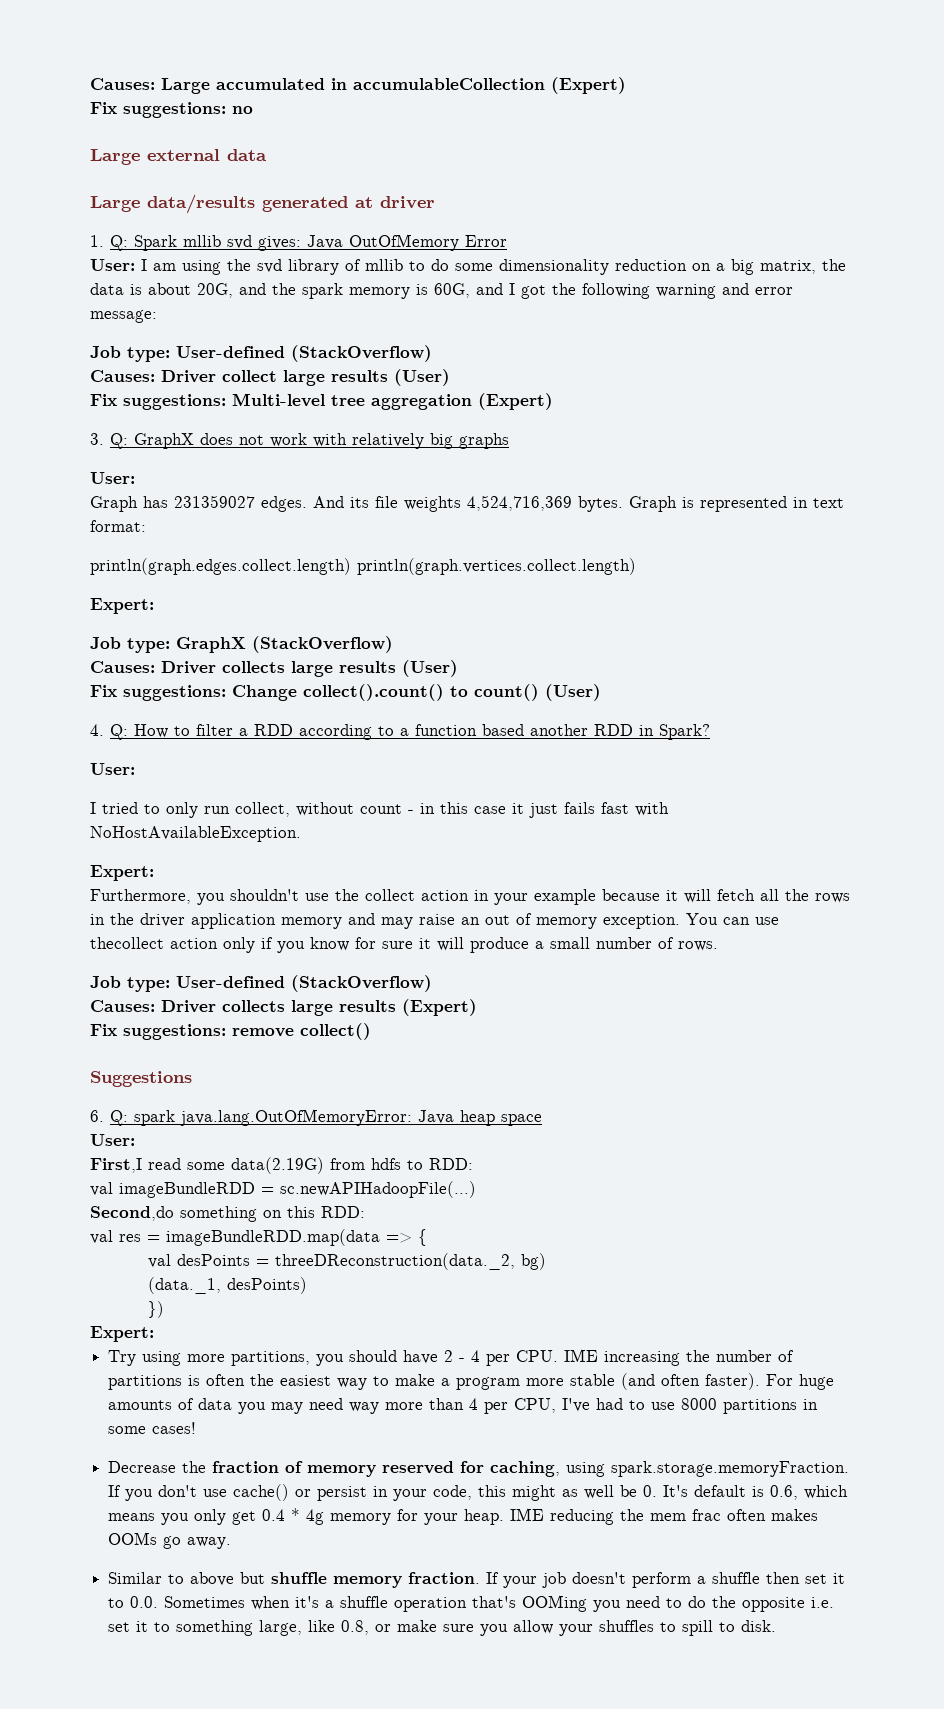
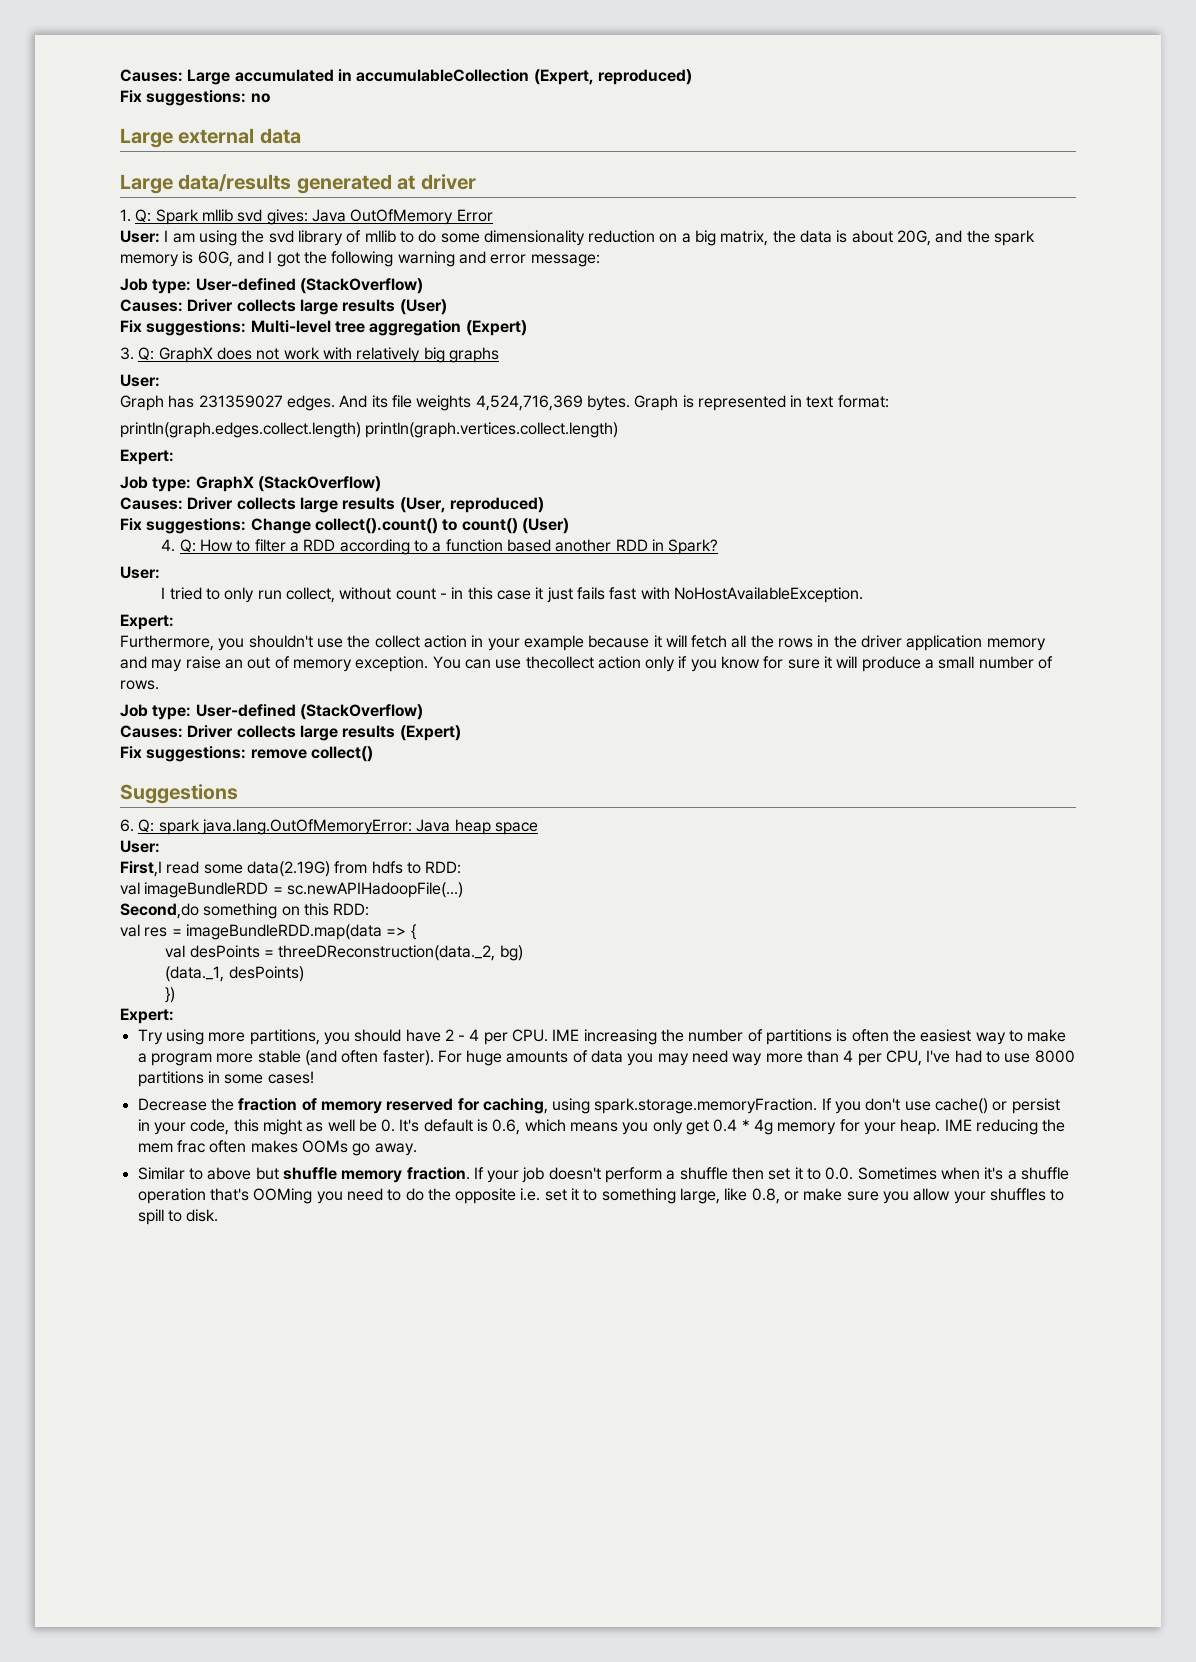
[551,77,626,94] (Expert) -> [533,69,692,85] (Expert, reproduced)
[222,370,277,382] collect -> [236,299,296,312] collects
[402,660,458,677] (User) -> [399,497,544,513] (User, reproduced)

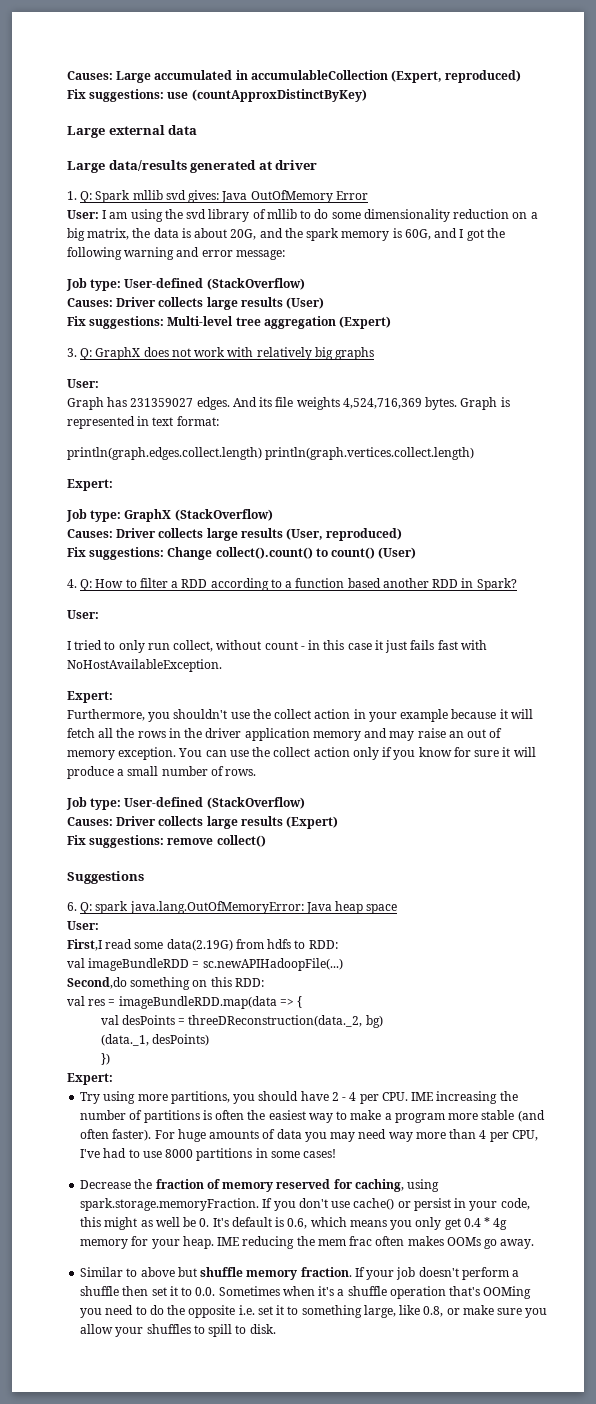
[250,93,270,103] no -> [167,89,367,102] use (countApproxDistinctByKey)
[525,656,594,669] thecollect -> [252,747,311,757] the collect

